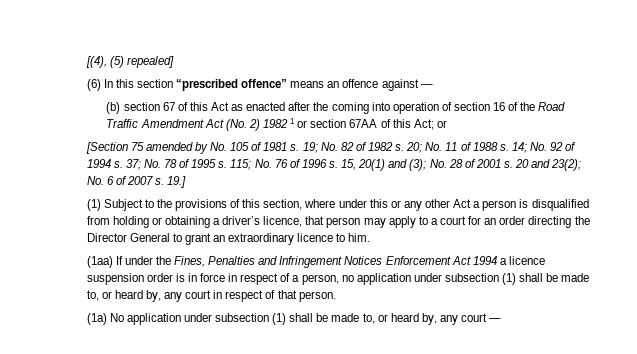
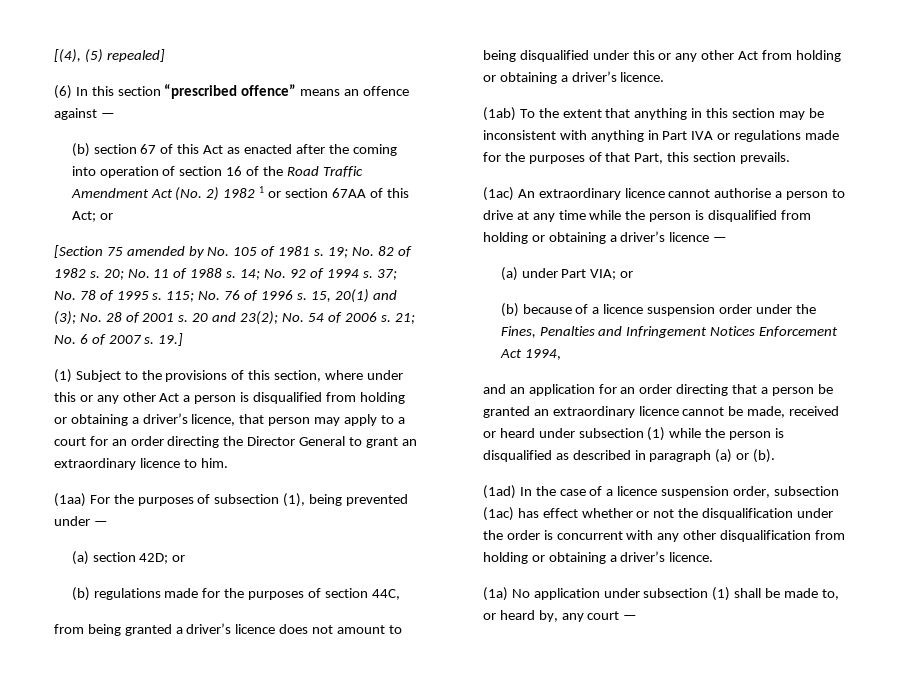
(104, 180) none -> [307,312,415,324] [53,335,76,344] 54 of 2006 s. 21; No.
[115,256,123,265] If -> [89,493,409,507] [53,516,108,526] [71,551,186,565] [71,587,400,601] [53,623,403,636] [482,50,842,62] [482,71,665,84] [482,107,824,121] [482,130,840,142] [482,152,791,164] [482,187,846,201] [482,210,812,222] [482,231,728,244] [500,267,634,281] [500,303,753,317] For the purposes of subsection (1), being prevented under — // (a) section 42D; or // (b) regulations made for the purposes of section 44C, // from being granted a driver’s licence does not amount to being disqualified under this or any other Act from holding or obtaining a driver’s licence. // (1ab) To the extent that anything in this section may be inconsistent with anything in Part IVA or regulations made for the purposes of that Part, this section prevails. // (1ac) An extraordinary licence cannot authorise a person to drive at any time while the person is disqualified from holding or obtaining a driver’s licence — // (a) under Part VIA; or // (b) because of a licence suspension order
[472,256,546,265] [86,273,590,285] [86,290,336,302] 1994 a licence suspension order is in force in respect of a person, no application under subsection (1) shall be made to, or heard by, any court in respect of that person. -> [524,349,561,360] [482,384,833,396] [482,406,840,418] [482,427,785,441] [482,449,776,463] [482,485,840,499] [482,507,834,521] [482,530,846,542] [482,551,714,564] 1994, // and an application for an order directing that a person be granted an extraordinary licence cannot be made, received or heard under subsection (1) while the person is disqualified as described in paragraph (a) or (b). // (1ad) In the case of a licence suspension order, subsection (1ac) has effect whether or not the disqualification under the order is concurrent with any other disqualification from holding or obtaining a driver’s licence.

